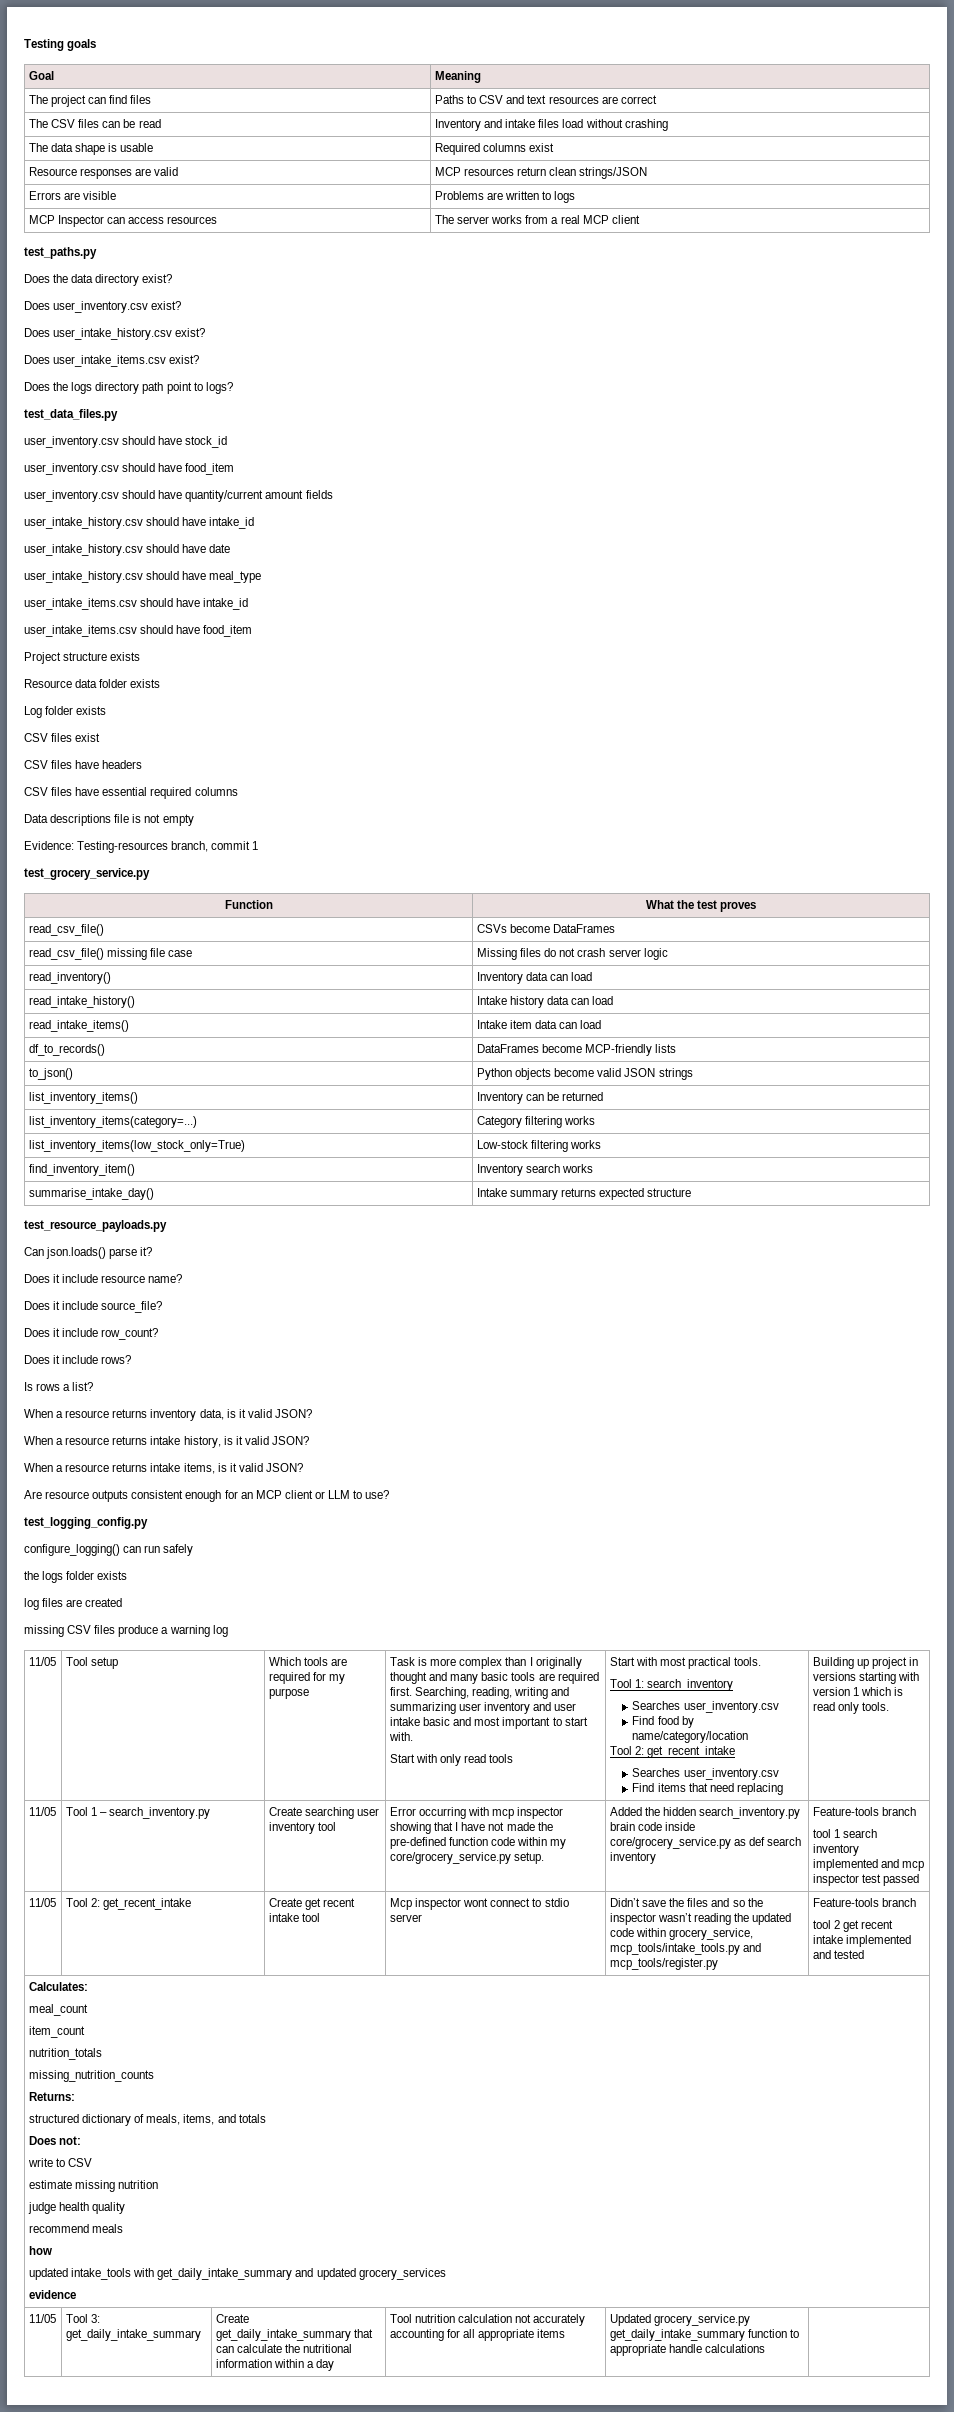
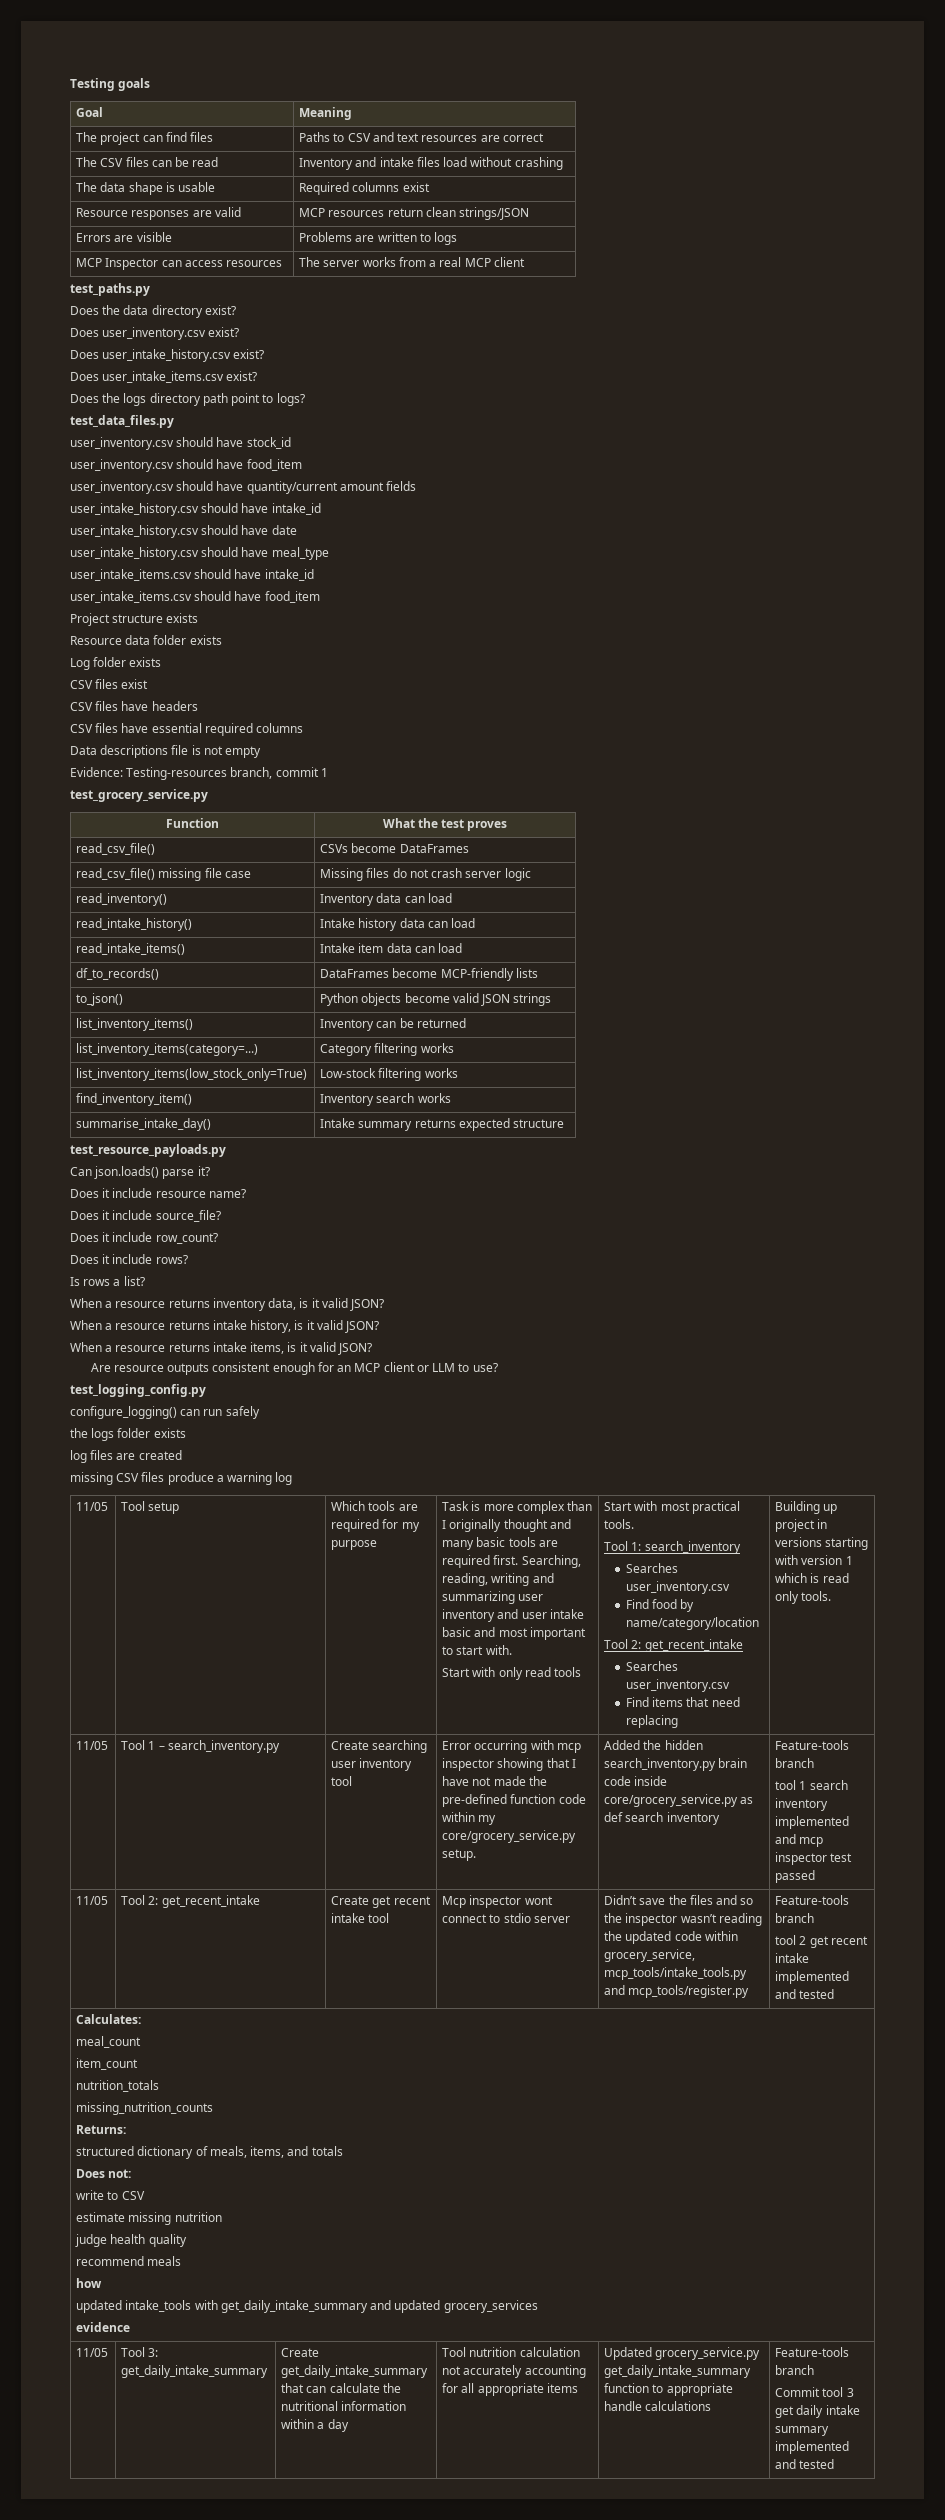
(766, 2348) none -> [775,2347,850,2357] [775,2365,815,2375] [775,2387,854,2397] [775,2405,860,2418] [775,2426,830,2436] [775,2441,850,2454] [775,2459,835,2469] Feature-tools branch // Commit tool 3 get daily intake summary implemented and tested

